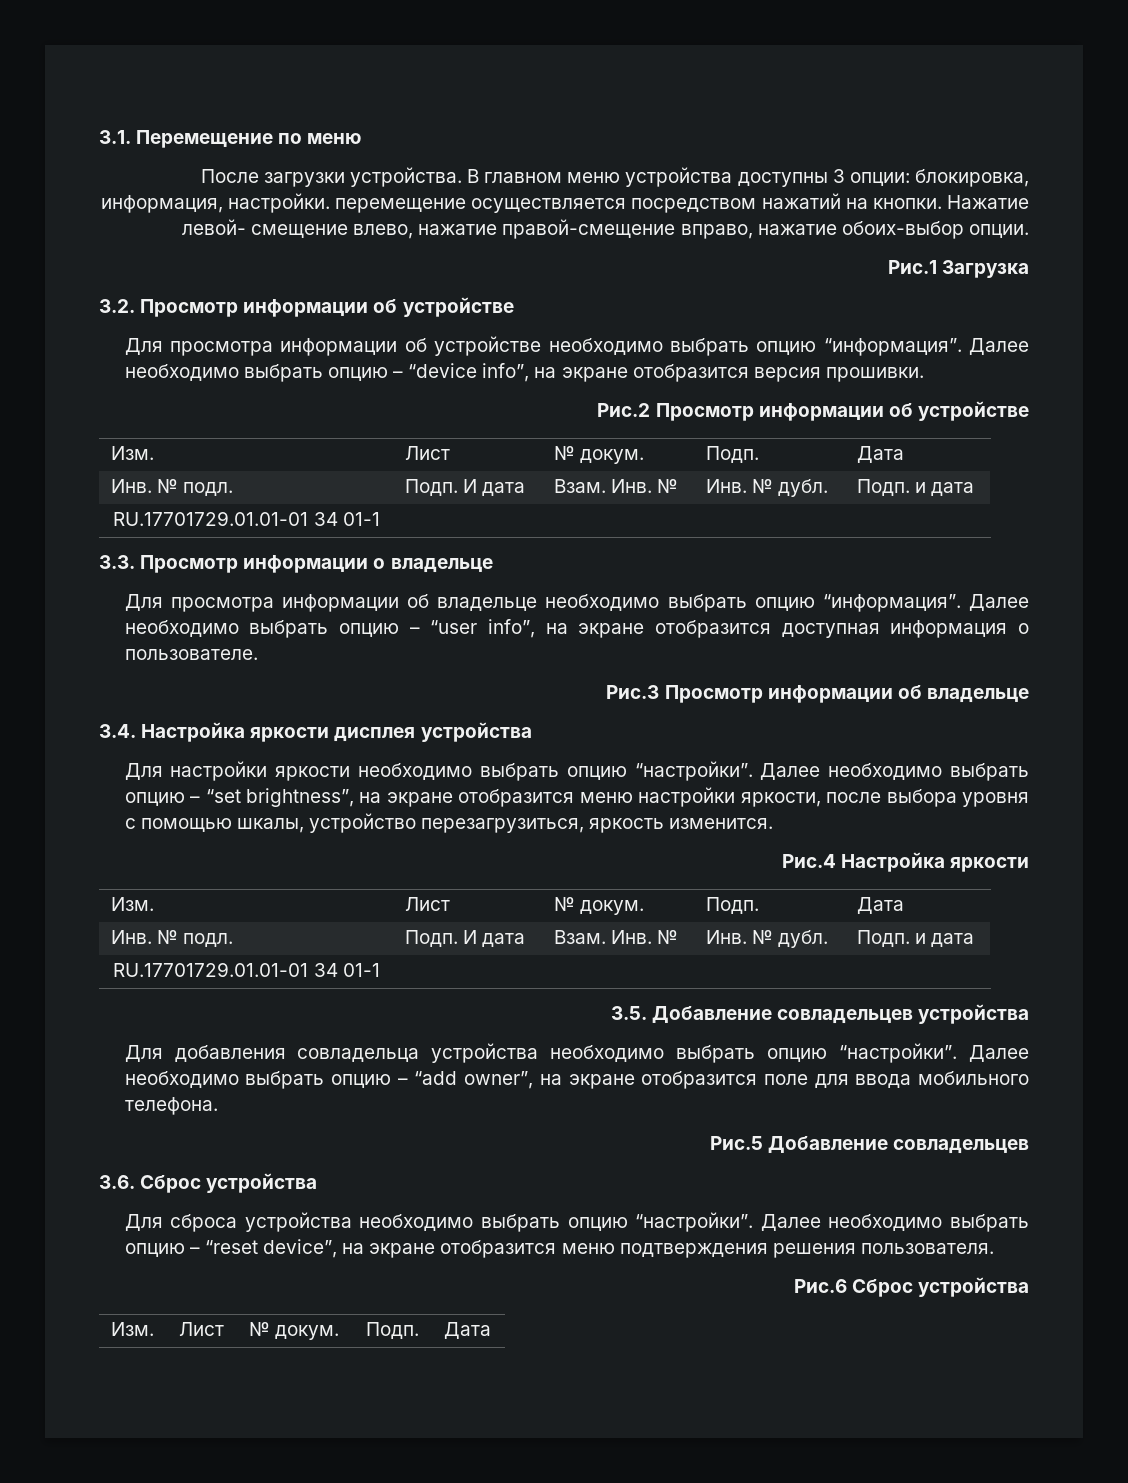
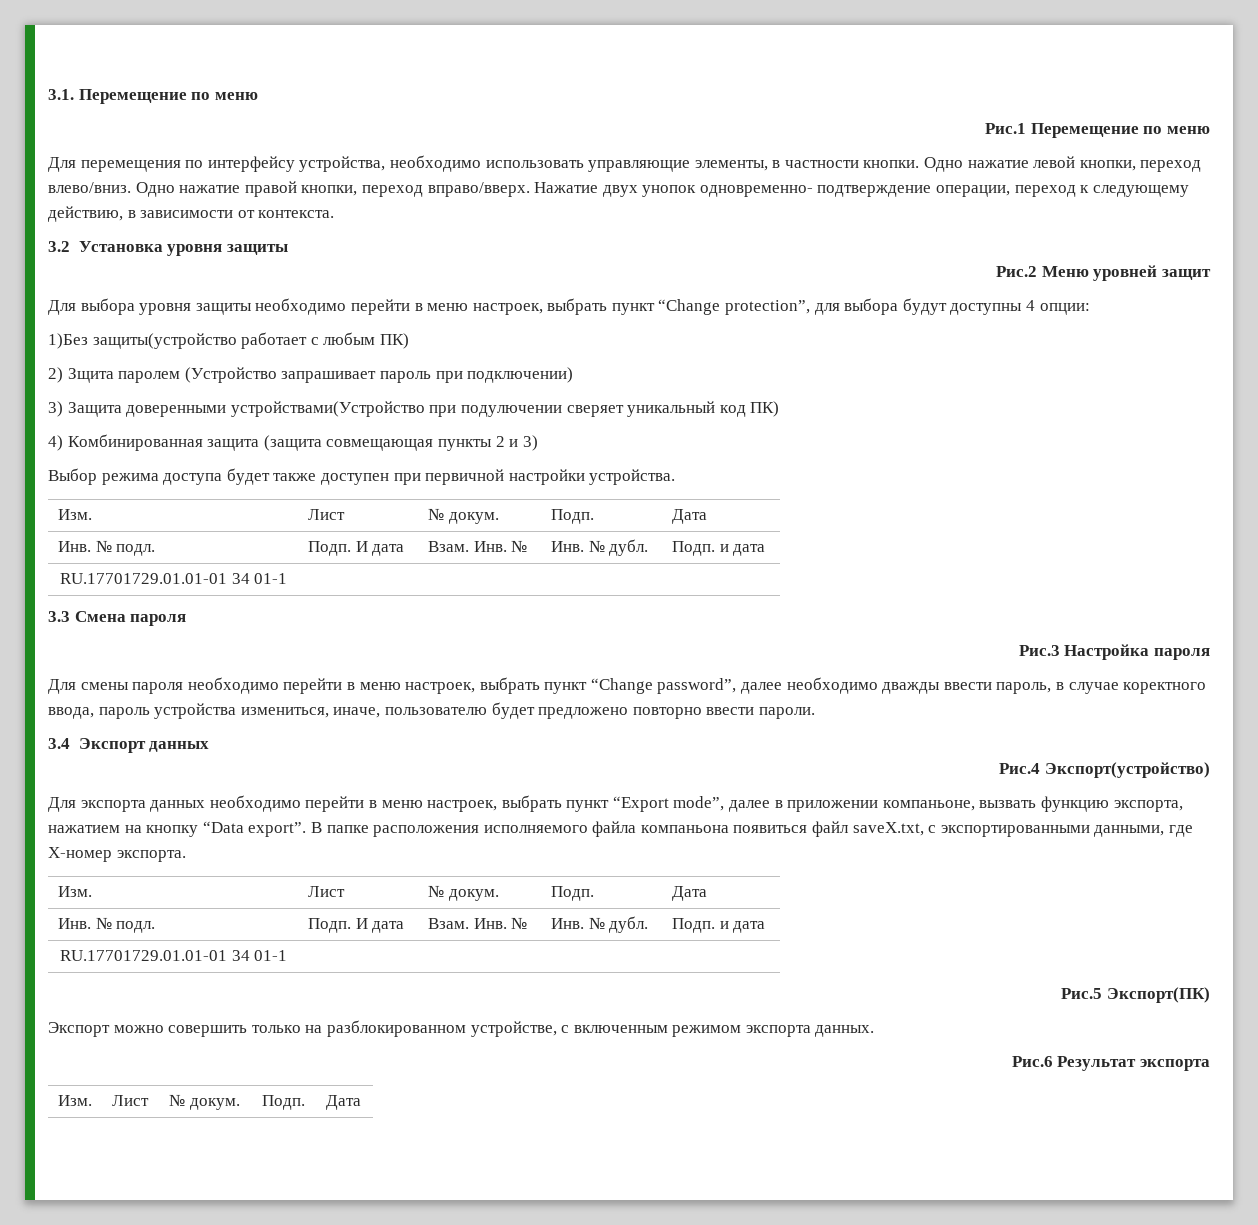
[200,167,1029,187] [100,193,1029,213] [181,219,1029,239] [887,260,1029,278] [99,297,514,317] [124,336,1029,356] [124,363,924,382] [597,401,1029,421] После загрузки устройства. В главном меню устройства доступны 3 опции: блокировка, информация, настройки. перемещение осуществляется посредством нажатий на кнопки. Нажатие левой- смещение влево, нажатие правой-смещение вправо, нажатие обоих-выбор опции. // Рис.1 Загрузка // 3.2. Просмотр информации об устройстве // Для просмотра информации об устройстве необходимо выбрать опцию “информация”. Далее необходимо выбрать опцию – “device info”, на экране отобразится версия прошивки. // Рис.2 Просмотр информации об устройстве -> [985,123,1210,138] [48,155,1202,172] [48,181,1189,197] [48,206,335,222] [48,241,288,256] [996,265,1211,281] [48,298,1090,315] [48,332,409,349] [48,367,574,383] [48,401,780,417] [48,434,538,451] [48,468,676,485] Рис.1 Перемещение по меню // Для перемещения по интерфейсу устройства, необходимо использовать управляющие элементы, в частности кнопки. Одно нажатие левой кнопки, переход влево/вниз. Одно нажатие правой кнопки, переход вправо/вверх. Нажатие двух унопок одновременно- подтверждение операции, переход к следующему действию, в зависимости от контекста. // 3.2 Установка уровня защиты // Рис.2 Меню уровней защит // Для выбора уровня защиты необходимо перейти в меню настроек, выбрать пункт “Change protection”, для выбора будут доступны 4 опции: // 1)Без защиты(устройство работает с любым ПК) // 2) Зщита паролем (Устройство запрашивает пароль при подключении) // 3) Защита доверенными устройствами(Устройство при подулючении сверяет уникальный код ПК) // 4) Комбинированная защита (защита совмещающая пункты 2 и 3) // Выбор режима доступа будет также доступен при первичной настройки устройства.
[99,555,493,573] [124,594,1029,612] [124,619,1030,638] [124,649,258,660] [606,685,1029,703] [99,722,532,742] [124,761,1029,781] [124,787,1030,807] [124,813,774,833] [781,852,1029,872] 3.3. Просмотр информации о владельце // Для просмотра информации об владельце необходимо выбрать опцию “информация”. Далее необходимо выбрать опцию – “user info”, на экране отобразится доступная информация о пользователе. // Рис.3 Просмотр информации об владельце // 3.4. Настройка яркости дисплея устройства // Для настройки яркости необходимо выбрать опцию “настройки”. Далее необходимо выбрать опцию – “set brightness”, на экране отобразится меню настройки яркости, после выбора уровня с помощью шкалы, устройство перезагрузиться, яркость изменится. // Рис.4 Настройка яркости -> [48,611,187,626] [1018,644,1210,660] [48,677,1207,694] [48,702,815,719] [48,738,210,753] [999,762,1210,778] [48,795,1183,812] [48,821,1194,837] [48,847,186,862] 3.3 Смена пароля // Рис.3 Настройка пароля // Для смены пароля необходимо перейти в меню настроек, выбрать пункт “Change password”, далее необходимо дважды ввести пароль, в случае коректного ввода, пароль устройства измениться, иначе, пользователю будет предложено повторно ввести пароли. // 3.4 Экспорт данных // Рис.4 Экспорт(устройство) // Для экспорта данных необходимо перейти в меню настроек, выбрать пункт “Export mode”, далее в приложении компаньоне, вызвать функцию экспорта, нажатием на кнопку “Data export”. В папке расположения исполняемого файла компаньона появиться файл saveX.txt, с экспортированными данными, где X-номер экспорта.
[610,1004,1029,1024] [124,1043,1030,1063] [124,1071,1030,1089] [124,1097,218,1115] [709,1136,1029,1154] [99,1173,318,1193] [124,1212,1029,1232] [124,1239,994,1258] 3.5. Добавление совладельцев устройства // Для добавления совладельца устройства необходимо выбрать опцию “настройки”. Далее необходимо выбрать опцию – “add owner”, на экране отобразится поле для ввода мобильного телефона. // Рис.5 Добавление совладельцев // 3.6. Сброс устройства // Для сброса устройства необходимо выбрать опцию “настройки”. Далее необходимо выбрать опцию – “reset device”, на экране отобразится меню подтверждения решения пользователя. -> [1061,987,1210,1003] [48,1020,875,1037] Рис.5 Экспорт(ПК) // Экспорт можно совершить только на разблокированном устройстве, с включенным режимом экспорта данных.
[851,1277,1029,1297] Сброс устройства -> [1057,1056,1210,1071] Результат экспорта

